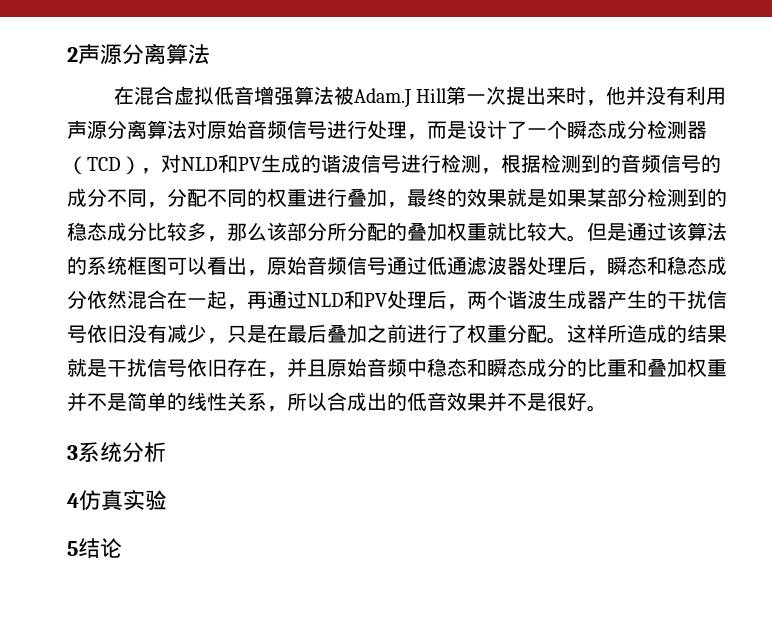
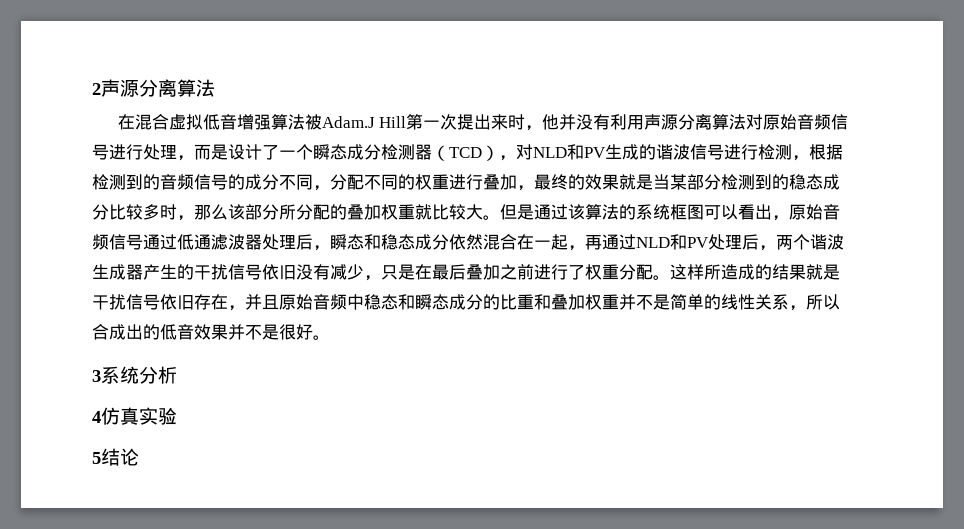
[547,188,587,207] 如果 -> [653,174,670,190] 当
(207, 231) none -> [160,204,177,220] 时

